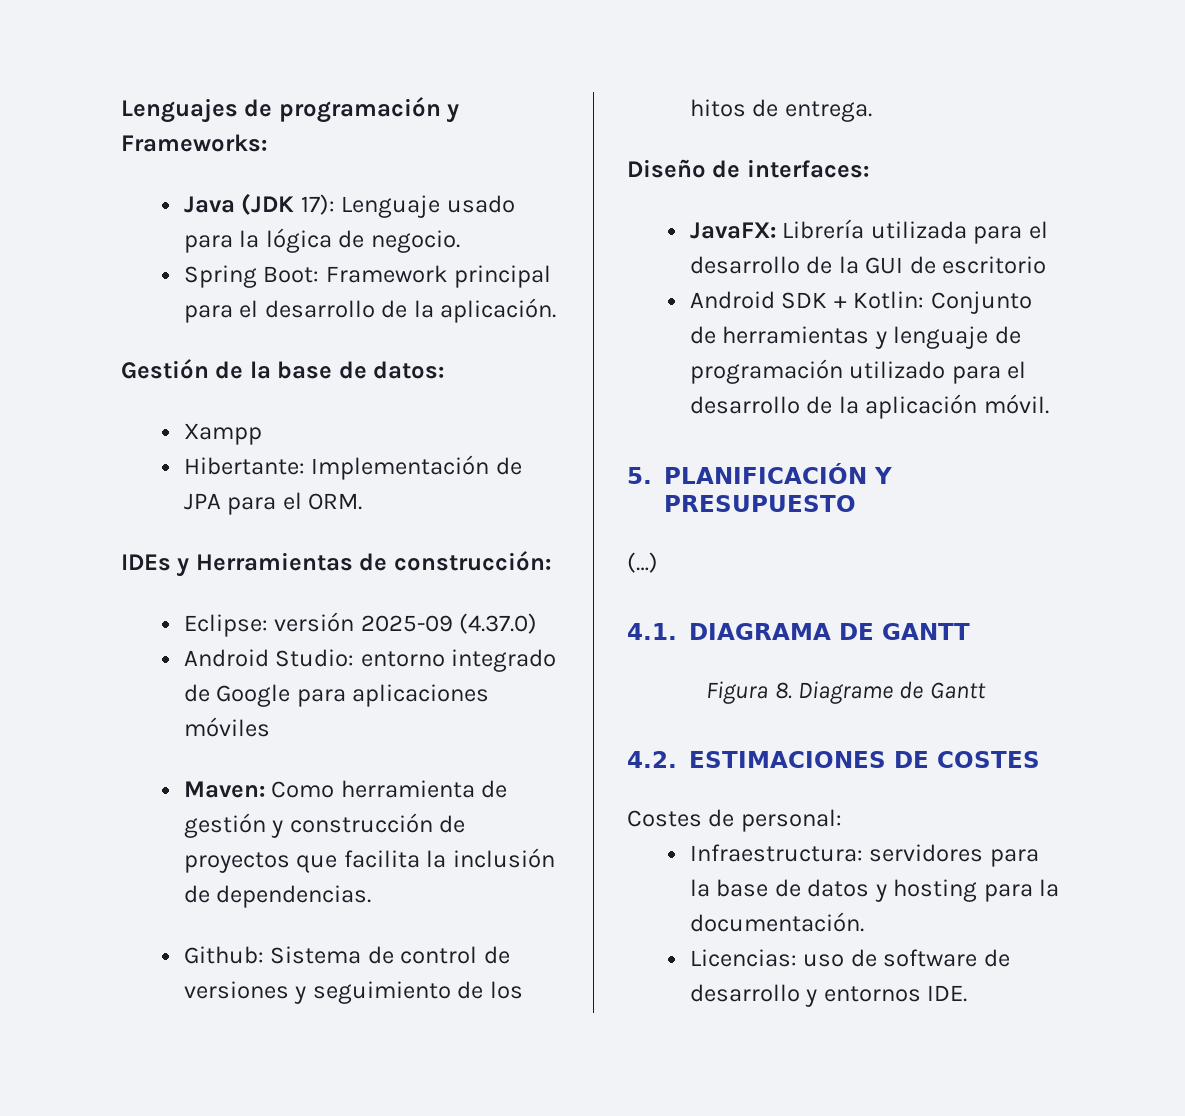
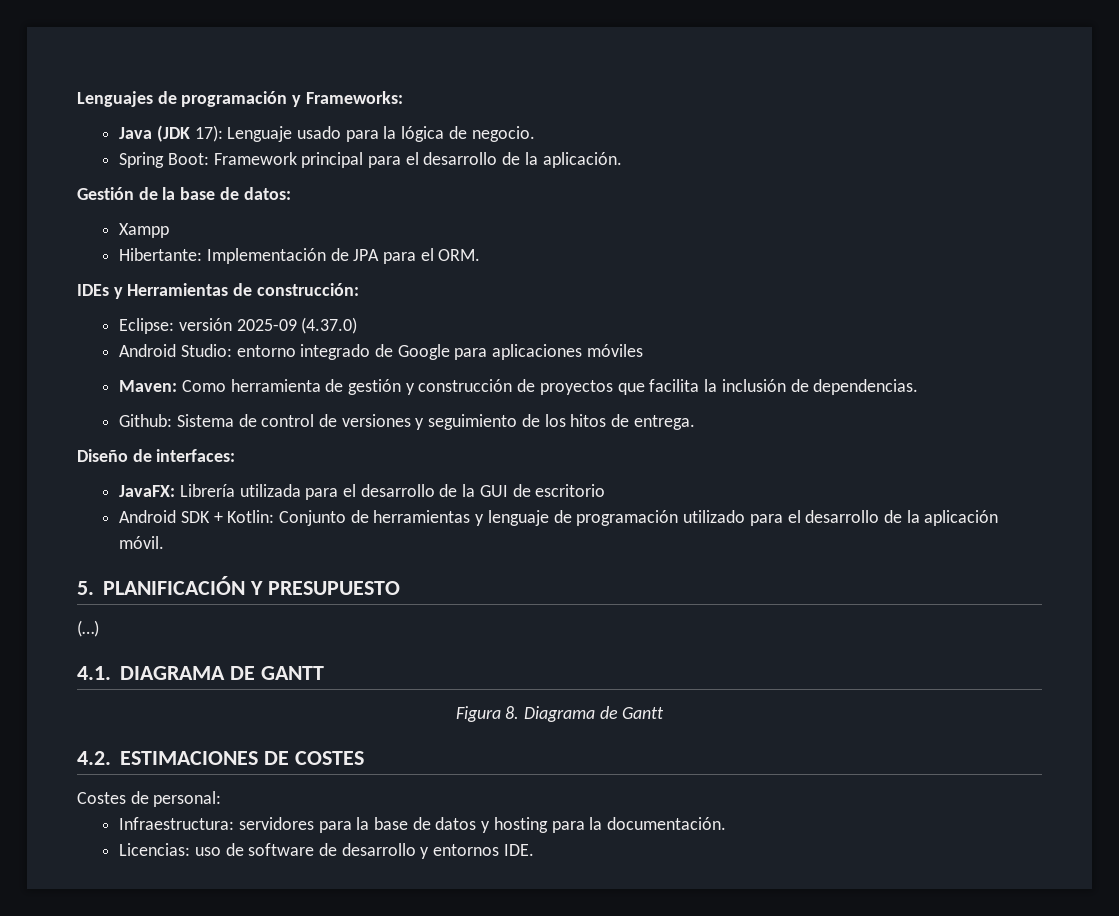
[798,681,893,704] Diagrame -> [524,706,595,722] Diagrama

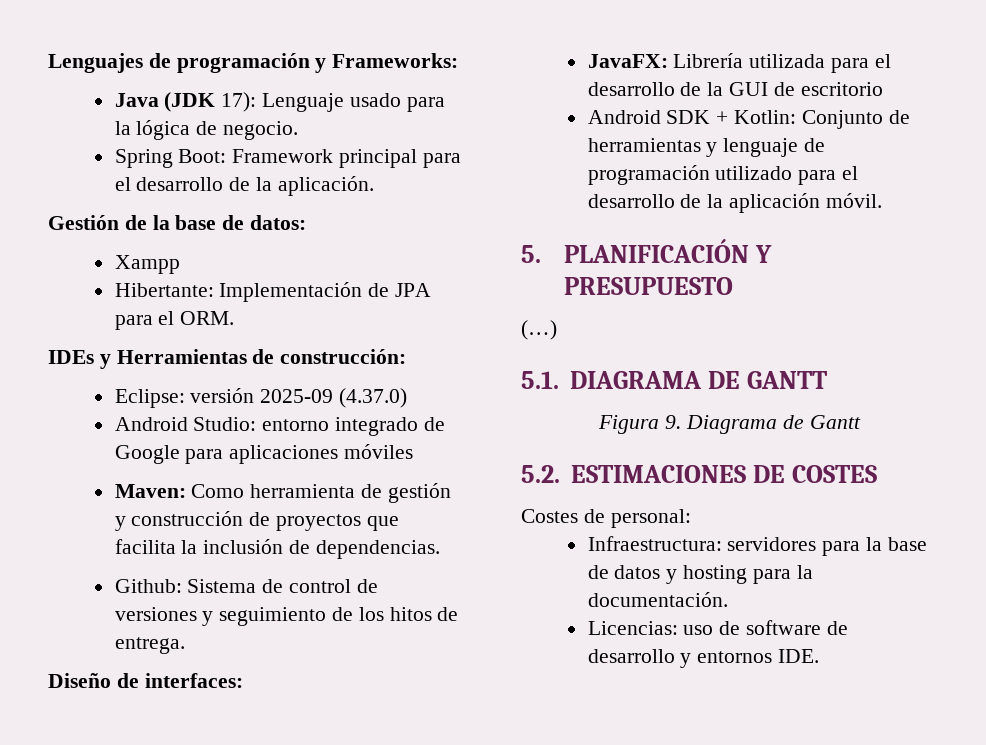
[77,666,111,680] 4.1. -> [521,371,559,389] 5.1.
[505,706,520,719] 8. -> [665,415,682,429] 9.
[77,751,111,765] 4.2. -> [521,465,560,483] 5.2.

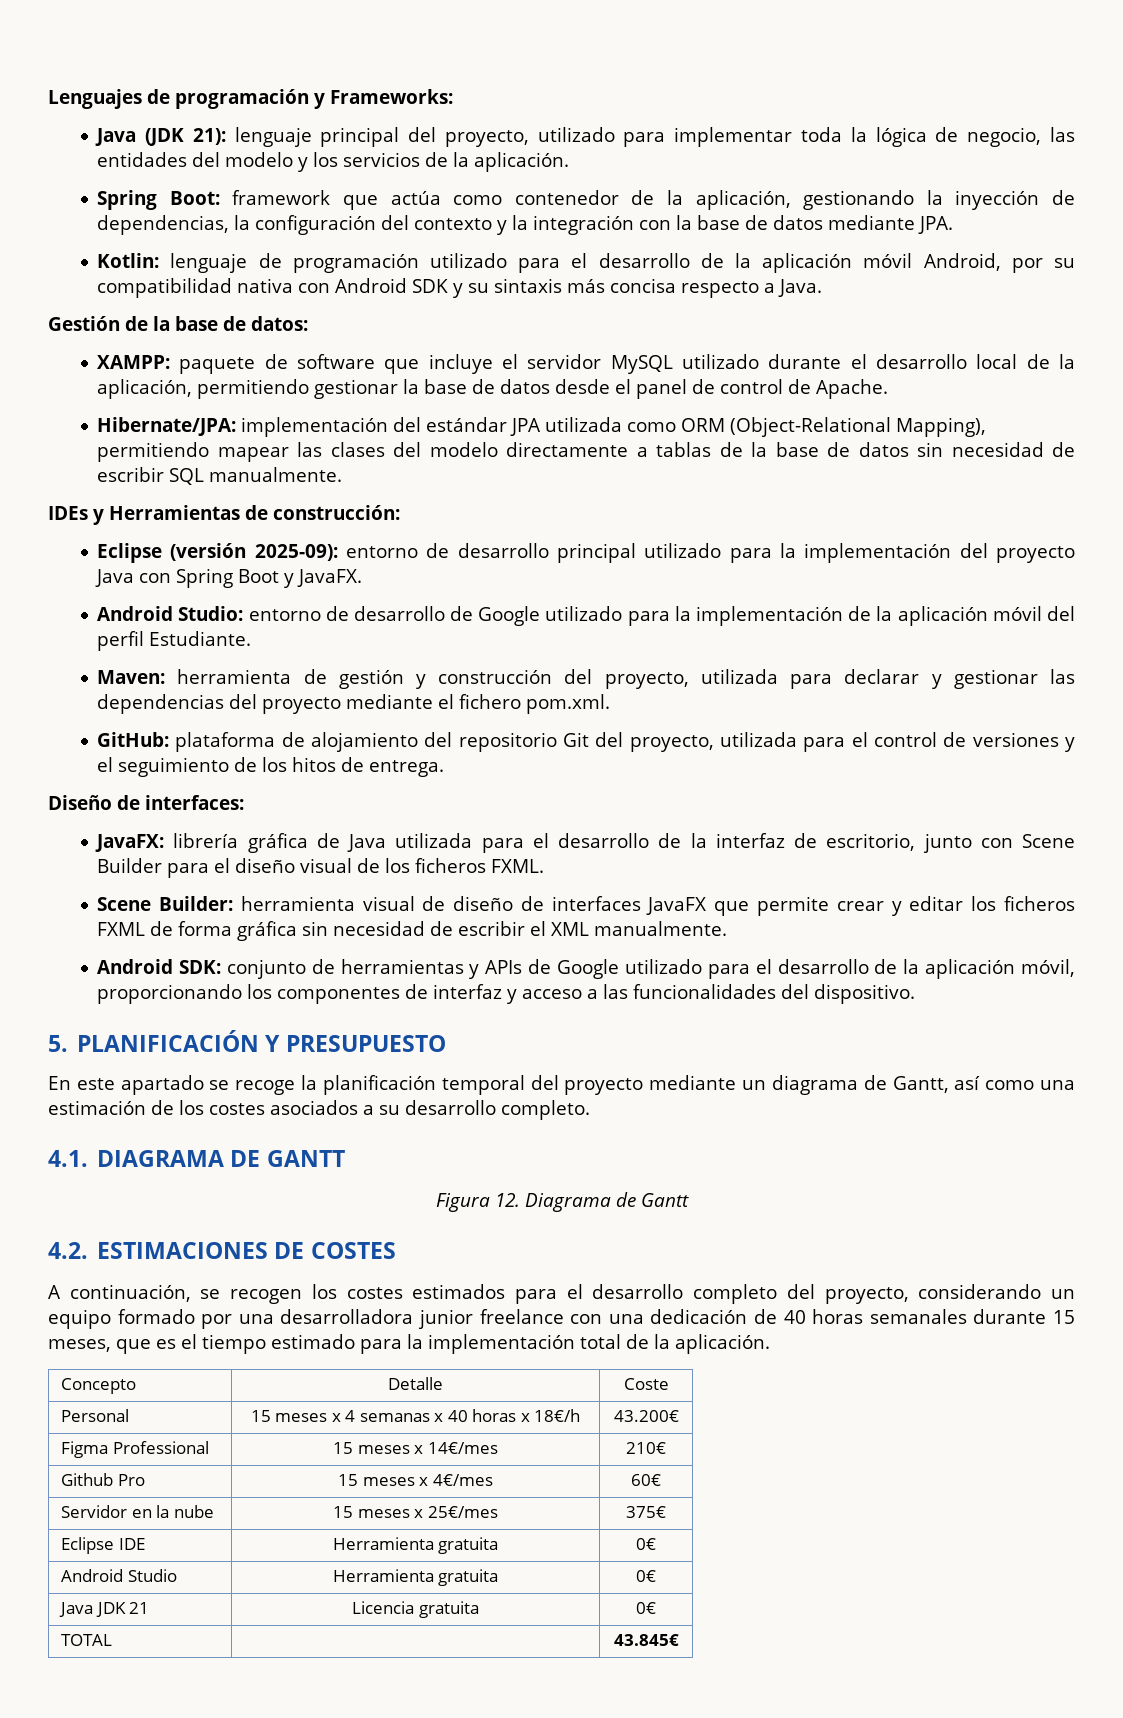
[221,92,445,112] [114,120,298,140] [114,149,461,168] [114,176,374,196] 17): Lenguaje usado para la lógica de negocio. // Spring Boot: Framework principal para el desarrollo de la aplicación. -> [192,127,1076,147] [97,152,570,172] [97,190,1075,210] [97,215,954,235] [97,253,1075,273] [97,278,823,298] 21): lenguaje principal del proyecto, utilizado para implementar toda la lógica de negocio, las entidades del modelo y los servicios de la aplicación. // Spring Boot: framework que actúa como contenedor de la aplicación, gestionando la inyección de dependencias, la configuración del contexto y la integración con la base de datos mediante JPA. // Kotlin: lenguaje de programación utilizado para el desarrollo de la aplicación móvil Android, por su compatibilidad nativa con Android SDK y su sintaxis más concisa respecto a Java.
[114,255,180,274] [114,282,431,302] [114,311,235,330] Xampp // Hibertante: Implementación de JPA para el ORM. -> [97,354,1075,374] [97,379,889,399] [97,417,987,437] [97,442,1075,462] [97,467,343,485] XAMPP: paquete de software que incluye el servidor MySQL utilizado durante el desarrollo local de la aplicación, permitiendo gestionar la base de datos desde el panel de control de Apache. // Hibernate/JPA: implementación del estándar JPA utilizada como ORM (Object-Relational Mapping), permitiendo mapear las clases del modelo directamente a tablas de la base de datos sin necesidad de escribir SQL manualmente.
[114,388,407,408] [114,417,445,436] [114,444,413,464] Eclipse: versión 2025-09 (4.37.0) // Android Studio: entorno integrado de Google para aplicaciones móviles -> [97,543,1075,563] [95,568,363,588] [97,606,1075,626] [97,631,252,651] Eclipse (versión 2025-09): entorno de desarrollo principal utilizado para la implementación del proyecto Java con Spring Boot y JavaFX. // Android Studio: entorno de desarrollo de Google utilizado para la implementación de la aplicación móvil del perfil Estudiante.
[191,484,245,498] Como -> (166, 677) none
[249,512,399,531] [114,539,440,559] [114,579,284,593] de proyectos que facilita la inclusión de dependencias. // Github: Sistema de -> [564,669,1076,689] [97,694,611,714] [97,732,868,752] del proyecto, utilizada para declarar y gestionar las dependencias del proyecto mediante el fichero pom.xml. // GitHub: plataforma de alojamiento del repositorio Git del proyecto, utilizada para el
(214, 618) none -> [97,757,114,772] el
[673,53,744,68] Librería -> [173,833,387,853] librería gráfica de Java
[728,82,883,96] [587,110,910,129] [587,138,825,157] [587,165,858,185] [587,193,882,213] [521,239,772,263] [563,277,733,295] [521,320,557,340] [521,371,559,389] GUI de escritorio // Android SDK + Kotlin: Conjunto de herramientas y lenguaje de programación utilizado para el desarrollo de la aplicación móvil. // 5. PLANIFICACIÓN Y PRESUPUESTO // (…) // 5.1. -> [715,833,1075,853] [97,858,545,878] [97,896,1076,916] [97,921,728,941] [97,959,1075,979] [97,984,916,1004] [48,1030,446,1052] [48,1075,1076,1095] [48,1100,590,1120] [48,1150,88,1167] interfaz de escritorio, junto con Scene Builder para el diseño visual de los ficheros FXML. // Scene Builder: herramienta visual de diseño de interfaces JavaFX que permite crear y editar los ficheros FXML de forma gráfica sin necesidad de escribir el XML manualmente. // Android SDK: conjunto de herramientas y APIs de Google utilizado para el desarrollo de la aplicación móvil, proporcionando los componentes de interfaz y acceso a las funcionalidades del dispositivo. // 5. PLANIFICACIÓN Y PRESUPUESTO // En este apartado se recoge la planificación temporal del proyecto mediante un diagrama de Gantt, así como una estimación de los costes asociados a su desarrollo completo. // 4.1.
[665,415,682,429] 9. -> [494,1193,520,1207] 12.
[521,465,560,483] 5.2. -> [48,1242,88,1259] 4.2.
[521,509,691,528] [587,536,927,556] [587,565,813,584] [587,592,728,607] [587,620,848,635] [587,649,819,668] Costes de personal: // Infraestructura: servidores para la base de datos y hosting para la documentación. // Licencias: uso de software de desarrollo y entornos IDE. -> [48,1284,1075,1304] [48,1309,1076,1329] [48,1334,770,1354] [61,1378,137,1394] [387,1377,443,1390] [623,1378,669,1390] [61,1409,130,1422] [250,1409,581,1422] [613,1410,679,1422] [61,1441,209,1458] [333,1442,498,1454] [626,1442,666,1454] [61,1473,145,1486] [338,1474,493,1486] [631,1474,661,1486] [61,1505,214,1518] [333,1506,498,1518] [626,1506,666,1518] [61,1537,145,1554] [332,1537,499,1554] [636,1538,656,1550] [61,1569,177,1582] [332,1569,499,1586] [636,1570,656,1582] [59,1602,150,1617] [352,1601,479,1618] [636,1602,656,1614] [61,1634,113,1646] [613,1634,679,1646] A continuación, se recogen los costes estimados para el desarrollo completo del proyecto, considerando un equipo formado por una desarrolladora junior freelance con una dedicación de 40 horas semanales durante 15 meses, que es el tiempo estimado para la implementación total de la aplicación. // Concepto | Detalle | Coste // Personal | 15 meses x 4 semanas x 40 horas x 18€/h | 43.200€ // Figma Professional | 15 meses x 14€/mes | 210€ // Github Pro | 15 meses x 4€/mes | 60€ // Servidor en la nube | 15 meses x 25€/mes | 375€ // Eclipse IDE | Herramienta gratuita | 0€ // Android Studio | Herramienta gratuita | 0€ // Java JDK 21 | Licencia gratuita | 0€ // TOTAL | | 43.845€

